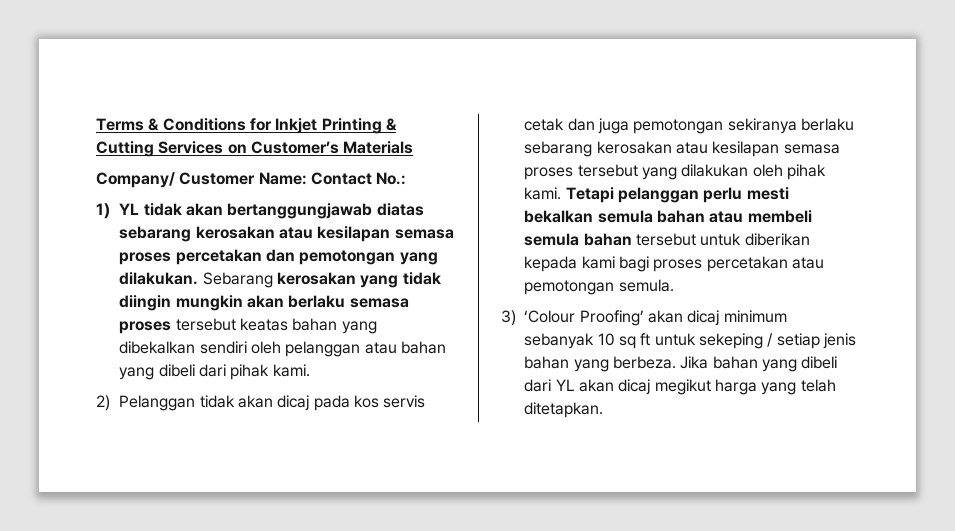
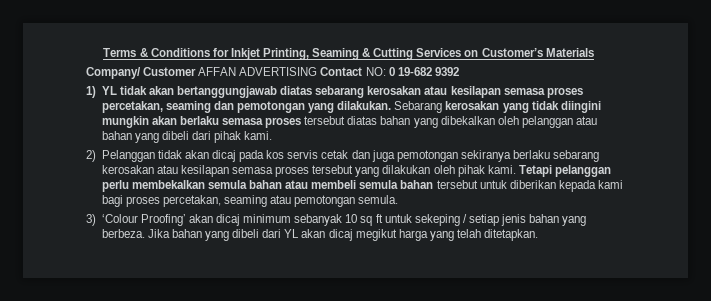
[321,118,382,134] Printing -> [262,48,360,60] Printing, Seaming
[258,172,407,185] Name: Contact No.: -> [198,67,459,76] AFFAN ADVERTISING Contact NO: 0 19-682 9392
[175,249,262,265] percetakan -> [101,101,211,113] percetakan, seaming
[119,295,172,311] diingin -> [560,101,601,113] diingini
[239,318,288,331] keatas -> [347,116,378,125] diatas
[199,341,247,354] sendiri -> (495, 120) none
[746,187,789,200] [524,210,594,223] mesti bekalkan -> [131,180,205,189] membekalkan
[706,256,788,272] percetakan -> [162,195,268,207] percetakan, seaming

